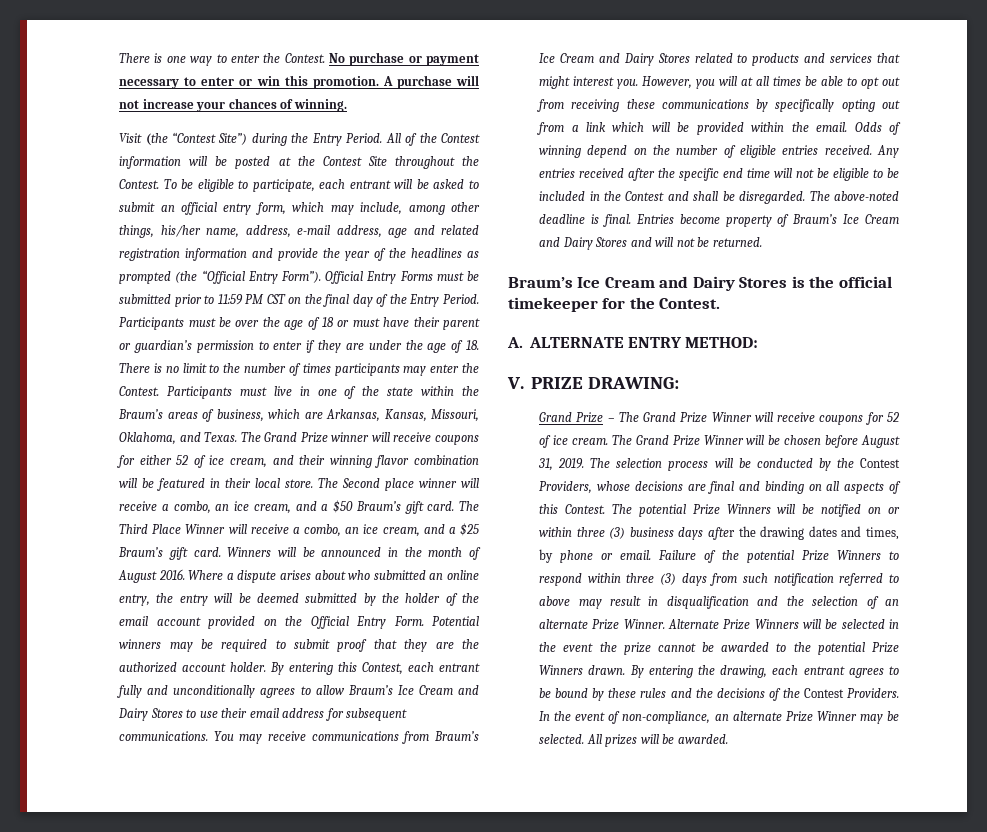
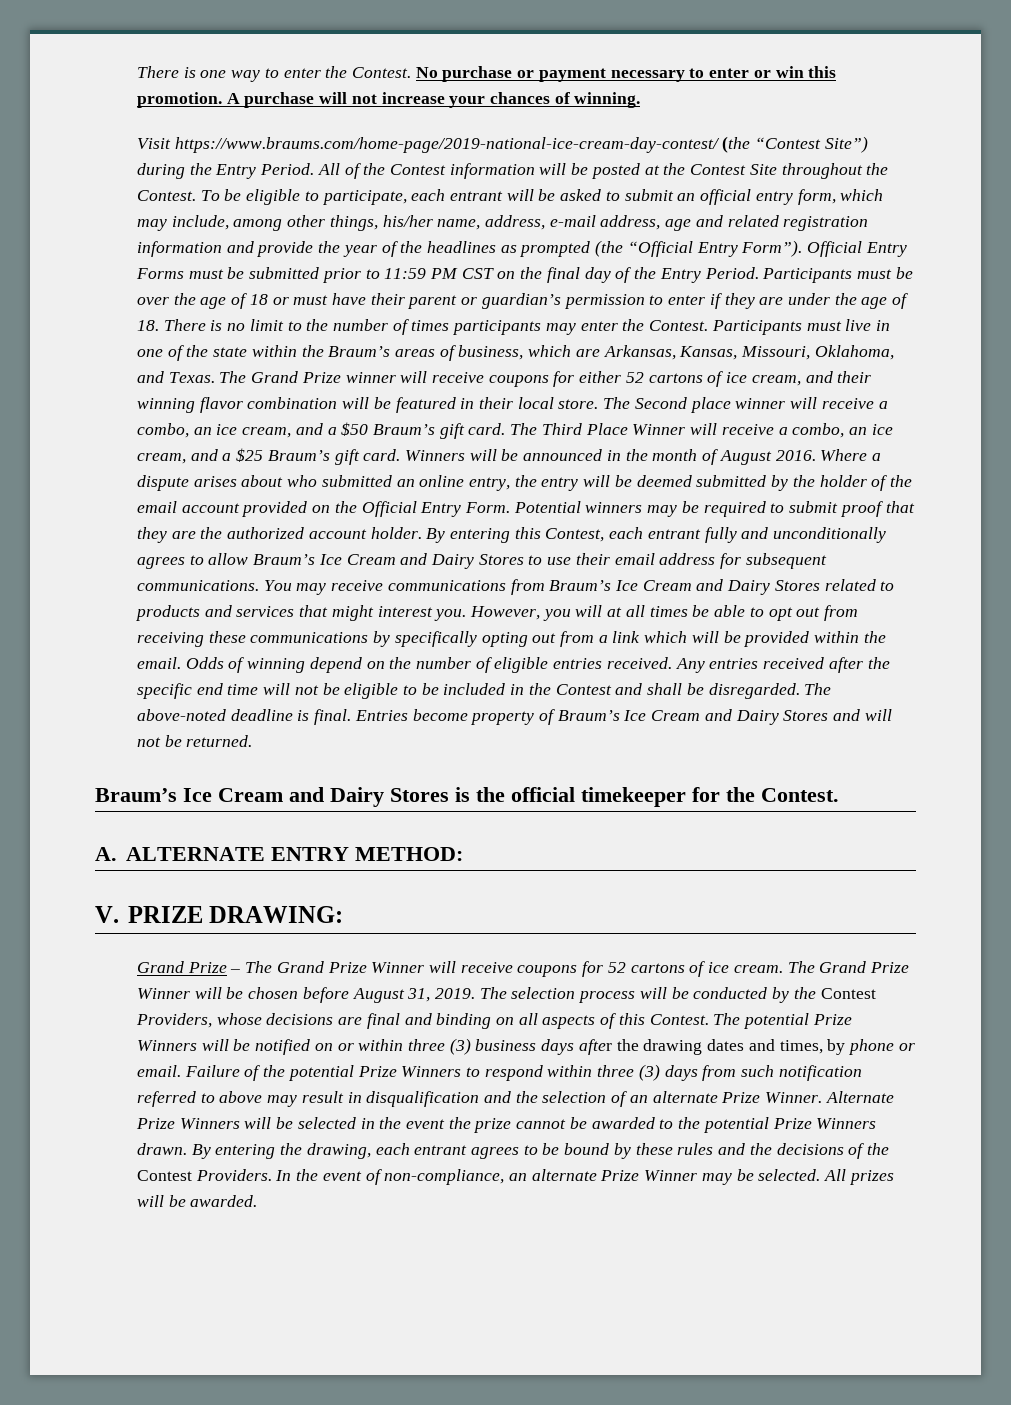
(143, 138) none -> [174,137,720,153] https://www.braums.com/home-page/2019-national-ice-cream-day-contest/
(189, 460) none -> [648,373,703,383] cartons
(900, 417) none -> [630,963,685,973] cartons

